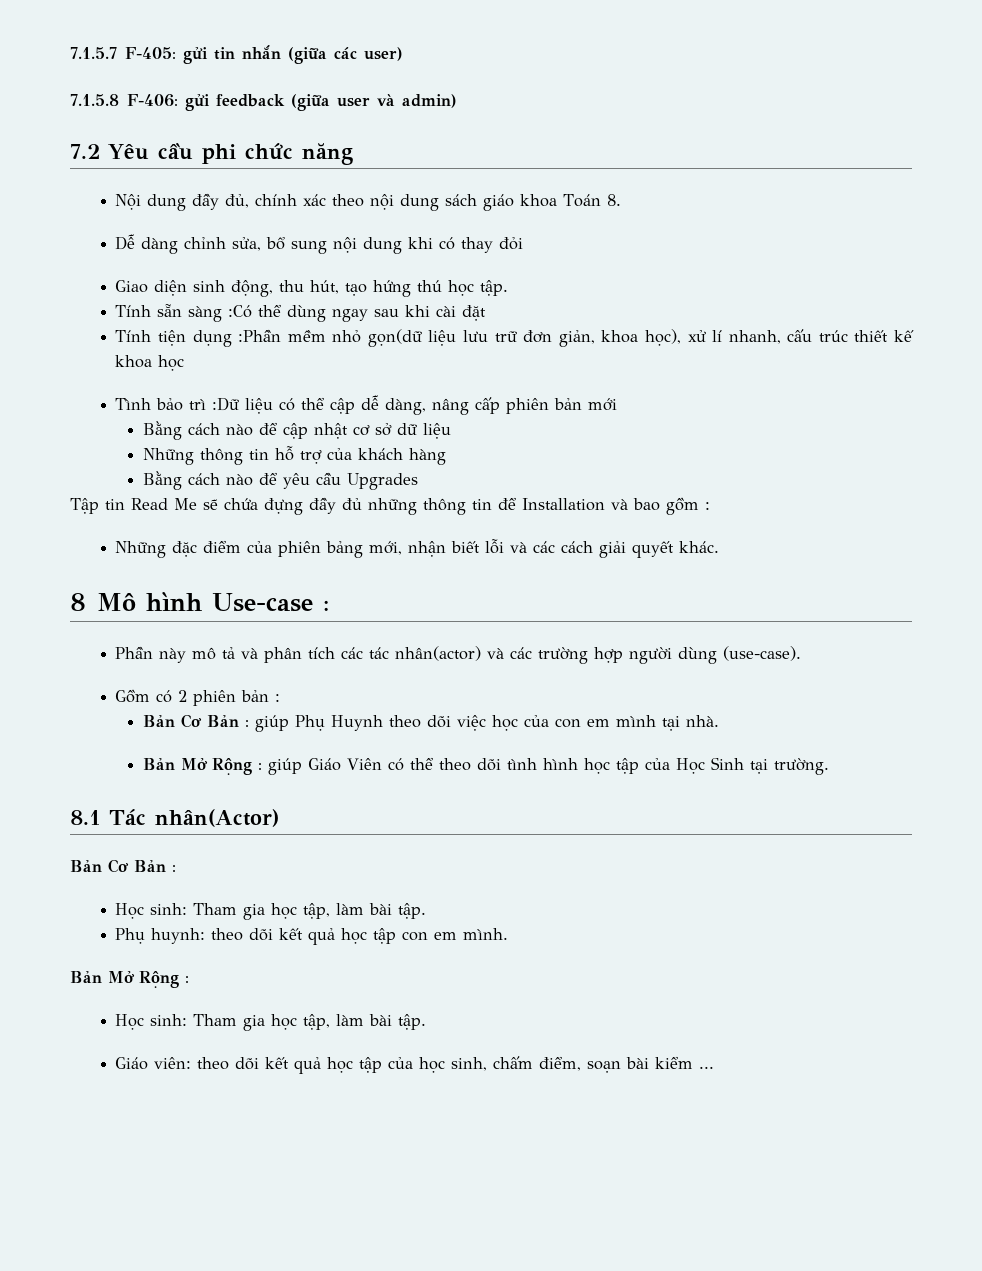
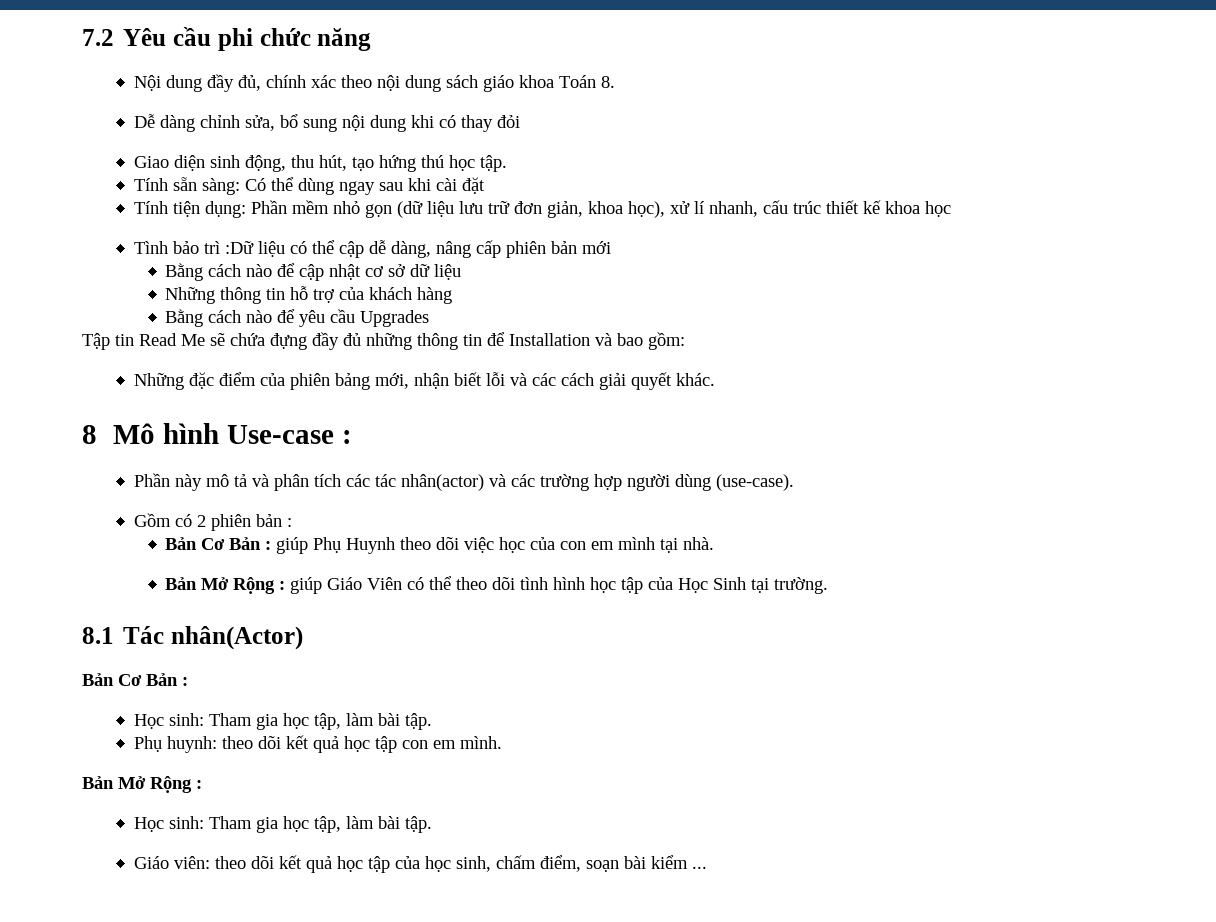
[70,45,404,64] [70,94,458,111] 7.1.5.7 F-405: gửi tin nhắn (giữa các user) // 7.1.5.8 F-406: gửi feedback (giữa user và admin) // -> (82, 37) none
[188,305,253,322] sàng :Có -> [201,178,266,195] sàng: Có
[192,329,423,347] dụng :Phần mềm nhỏ gọn(dữ -> [204,200,423,218] dụng: Phần mềm nhỏ gọn (dữ
[666,497,710,515] gồm : -> [648,332,685,350] gồm:

